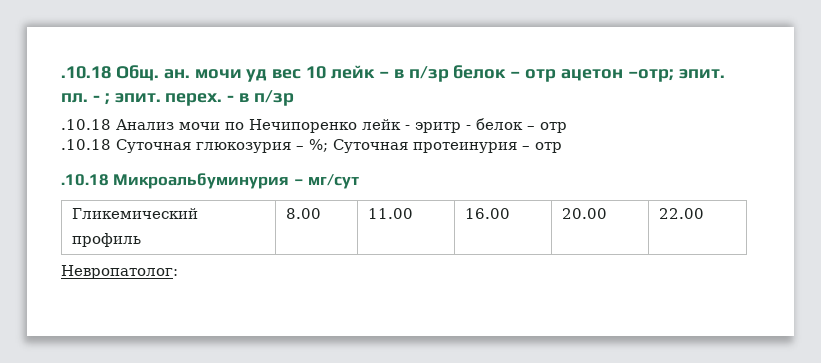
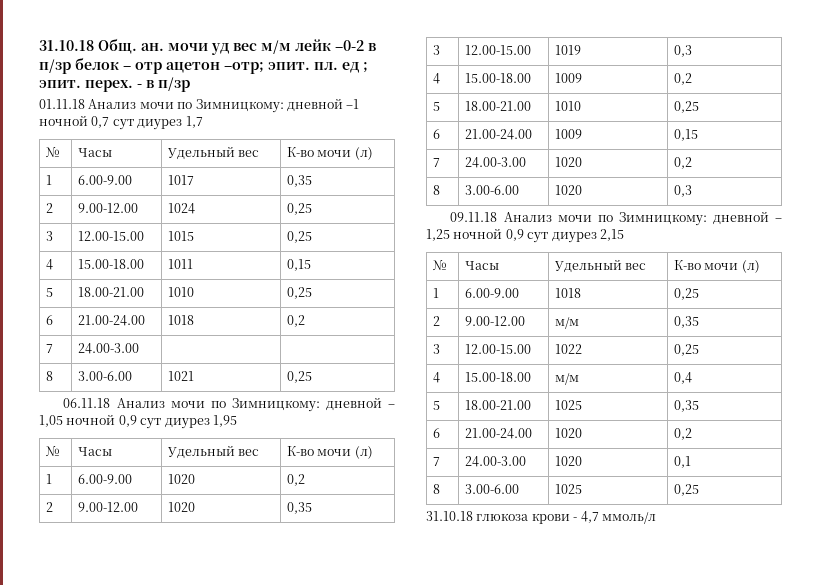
[61,66,111,79] .10.18 -> [39,40,94,51] 31.10.18
[306,65,389,79] 10 лейк – -> [261,39,364,54] м/м лейк –0-2
[92,95,100,102] - -> [342,62,359,73] ед
[61,118,567,133] [61,139,562,153] [61,173,360,189] [71,208,198,219] [71,233,141,247] [285,208,321,219] [367,208,413,219] [464,208,510,219] [561,208,607,219] [658,208,704,219] [61,265,178,279] .10.18 Анализ мочи по Нечипоренко лейк - эритр - белок – отр // .10.18 Суточная глюкозурия – %; Суточная протеинурия – отр // .10.18 Микроальбуминурия – мг/сут // Гликемический // профиль | 8.00 | 11.00 | 16.00 | 20.00 | 22.00 // Невропатолог: -> [39,98,360,113] [39,115,203,130] [45,147,60,158] [77,148,112,157] [166,146,260,160] [286,147,373,160] [45,175,52,185] [77,175,132,185] [167,175,194,185] [286,175,312,187] [45,203,53,213] [77,203,138,213] [167,203,195,214] [286,203,312,215] [45,231,53,241] [77,231,144,241] [167,231,194,241] [286,231,312,243] [45,259,53,270] [77,259,144,269] [167,259,193,269] [286,259,311,271] [45,288,53,297] [77,287,144,297] [167,287,194,297] [286,287,312,299] [45,315,53,325] [77,315,145,326] [167,315,194,325] [286,315,305,327] [45,344,53,353] [77,343,139,354] [45,371,53,381] [77,371,132,381] [167,371,194,381] [286,371,312,383] [63,397,395,412] [39,414,237,429] [45,446,60,457] [77,447,112,456] [166,445,260,459] [286,446,373,459] [45,474,52,484] [77,474,132,484] [167,474,195,484] [286,474,305,486] [45,502,53,512] [77,502,138,512] [167,502,195,512] [286,502,312,514] [432,45,440,55] [464,45,531,55] [554,45,581,55] [673,45,692,57] [432,73,440,84] [464,73,531,83] [554,73,582,83] [673,73,692,85] [432,102,440,111] [464,101,531,111] [554,101,581,111] [673,101,699,113] [432,129,440,139] [464,129,532,140] [554,129,582,139] [673,129,698,141] [432,158,440,167] [464,157,526,168] [554,157,582,167] [673,157,692,169] [432,185,440,195] [464,185,519,195] [554,185,582,195] [673,185,692,197] [450,211,782,226] [426,228,624,243] [432,260,447,271] [464,261,499,270] [553,259,647,273] [673,260,760,273] [432,288,439,298] [464,288,519,298] [554,288,581,298] [673,288,699,300] [432,316,440,326] [464,316,525,326] [554,317,579,329] [673,316,699,328] [432,344,440,354] [464,344,531,354] [554,344,582,354] [673,344,699,356] [432,372,440,383] [464,372,531,382] [554,373,579,385] [673,372,692,384] [432,401,440,410] [464,400,531,410] [554,400,582,410] [673,400,699,412] [432,428,440,438] [464,428,532,439] [554,428,582,438] [673,428,692,440] [432,457,440,466] [464,456,526,467] [554,456,582,466] [673,456,691,468] [432,484,440,494] [464,484,519,494] [554,484,582,494] [673,484,699,496] [426,511,656,524] 01.11.18 Анализ мочи по Зимницкому: дневной –1 ночной 0,7 сут диурез 1,7 // № | Часы | Удельный вес | К-во мочи (л) // 1 | 6.00-9.00 | 1017 | 0,35 // 2 | 9.00-12.00 | 1024 | 0,25 // 3 | 12.00-15.00 | 1015 | 0,25 // 4 | 15.00-18.00 | 1011 | 0,15 // 5 | 18.00-21.00 | 1010 | 0,25 // 6 | 21.00-24.00 | 1018 | 0,2 // 7 | 24.00-3.00 | | // 8 | 3.00-6.00 | 1021 | 0,25 // 06.11.18 Анализ мочи по Зимницкому: дневной – 1,05 ночной 0,9 сут диурез 1,95 // № | Часы | Удельный вес | К-во мочи (л) // 1 | 6.00-9.00 | 1020 | 0,2 // 2 | 9.00-12.00 | 1020 | 0,35 // 3 | 12.00-15.00 | 1019 | 0,3 // 4 | 15.00-18.00 | 1009 | 0,2 // 5 | 18.00-21.00 | 1010 | 0,25 // 6 | 21.00-24.00 | 1009 | 0,15 // 7 | 24.00-3.00 | 1020 | 0,2 // 8 | 3.00-6.00 | 1020 | 0,3 // 09.11.18 Анализ мочи по Зимницкому: дневной – 1,25 ночной 0,9 сут диурез 2,15 // № | Часы | Удельный вес | К-во мочи (л) // 1 | 6.00-9.00 | 1018 | 0,25 // 2 | 9.00-12.00 | м/м | 0,35 // 3 | 12.00-15.00 | 1022 | 0,25 // 4 | 15.00-18.00 | м/м | 0,4 // 5 | 18.00-21.00 | 1025 | 0,35 // 6 | 21.00-24.00 | 1020 | 0,2 // 7 | 24.00-3.00 | 1020 | 0,1 // 8 | 3.00-6.00 | 1025 | 0,25 // 31.10.18 глюкоза крови - 4,7 ммоль/л

